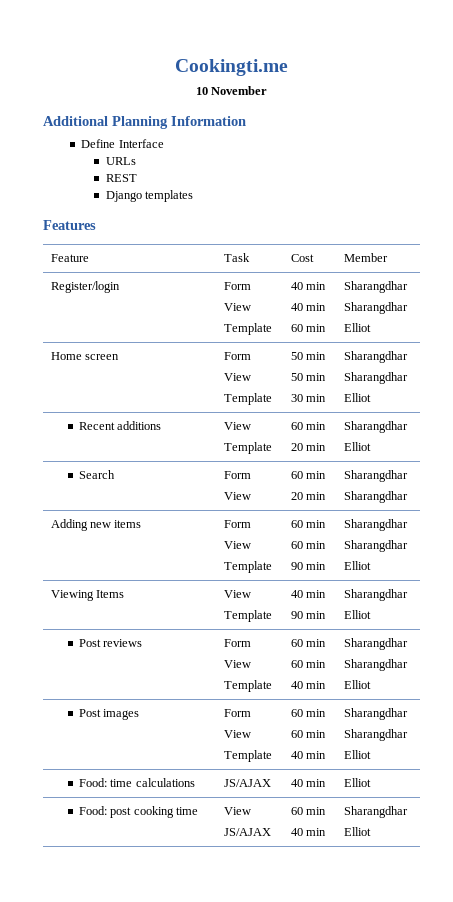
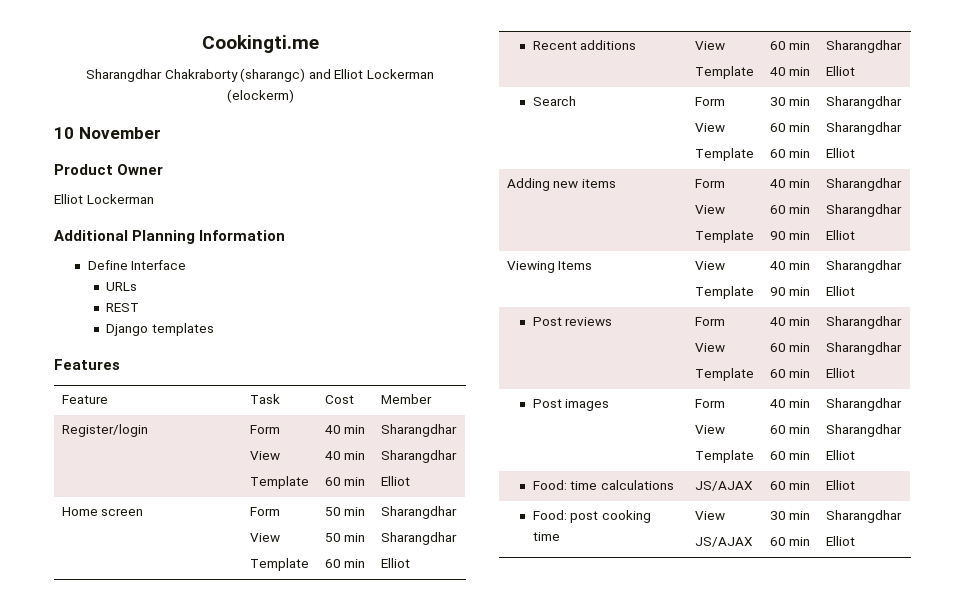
[195,86,268,95] 10 November -> [85,68,435,82] [226,89,294,103] [54,127,161,139] [54,164,164,175] [54,194,154,204] Sharangdhar Chakraborty (sharangc) and Elliot Lockerman (elockerm) // 10 November // Product Owner // Elliot Lockerman
[290,394,303,402] 30 -> [324,559,341,568] 60
[290,443,303,451] 20 -> [769,67,786,76] 40
[290,471,326,479] [290,492,326,500] [343,470,408,482] [343,491,408,503] | 60 min // 20 min | Sharangdhar // Sharangdhar -> [694,148,754,161] [769,97,811,106] [769,123,811,132] [769,149,811,158] [825,96,902,109] [825,122,902,135] [825,148,855,158] // Template | 30 min // 60 min // 60 min | Sharangdhar // Sharangdhar // Elliot
[290,520,303,528] 60 -> [769,179,786,188] 40
[290,639,326,647] [290,660,326,668] [290,681,303,689] 60 min // 60 min // 40 -> [769,317,811,326] [769,343,811,352] [769,369,786,378] 40 min // 60 min // 60
[290,709,326,717] [290,730,326,738] [290,751,303,759] 60 min // 60 min // 40 -> [769,399,811,408] [769,425,811,434] [769,451,786,460] 40 min // 60 min // 60
[290,779,303,787] 40 -> [769,481,786,490] 60
[290,807,326,815] [290,828,303,836] 60 min // 40 -> [769,511,811,520] [769,537,786,546] 30 min // 60

